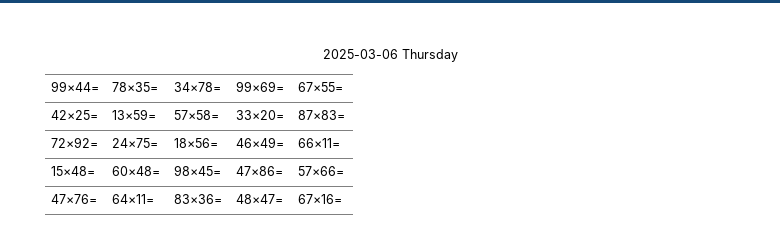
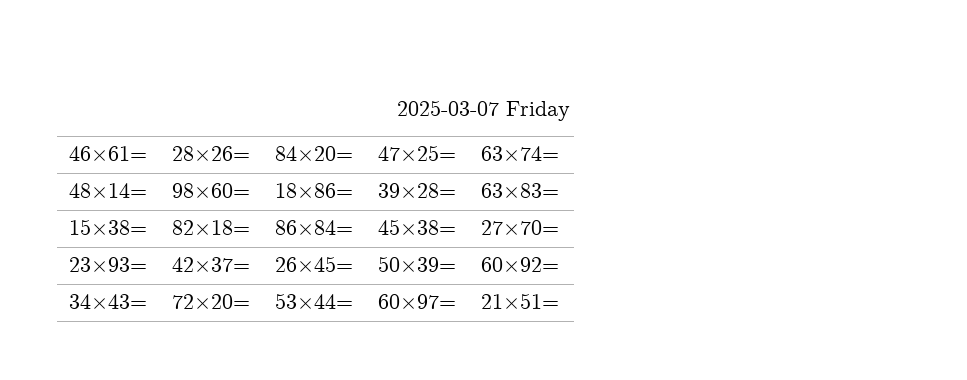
[322,49,458,62] [51,81,100,92] [112,82,159,92] [174,82,222,92] [236,81,285,92] [298,82,344,92] [51,110,99,120] [112,109,157,120] [174,110,220,120] [236,110,285,120] [298,110,346,120] [51,137,99,148] [112,138,159,148] [174,138,219,148] [236,137,285,148] [298,138,341,148] [51,166,96,176] [112,166,161,176] [174,165,222,176] [236,166,284,176] [298,166,345,176] [51,194,98,204] [112,194,155,204] [174,194,223,204] [236,194,284,204] [298,194,343,204] 2025-03-06 Thursday // 99×44= | 78×35= | 34×78= | 99×69= | 67×55= // 42×25= | 13×59= | 57×58= | 33×20= | 87×83= // 72×92= | 24×75= | 18×56= | 46×49= | 66×11= // 15×48= | 60×48= | 98×45= | 47×86= | 57×66= // 47×76= | 64×11= | 83×36= | 48×47= | 67×16= -> [397,100,570,121] [69,146,148,161] [172,146,251,161] [275,146,354,161] [378,145,457,161] [481,146,560,161] [69,183,148,198] [172,183,251,198] [275,183,354,198] [378,183,457,198] [481,183,560,198] [69,219,148,235] [172,220,251,235] [275,220,354,235] [378,219,457,235] [481,220,560,235] [69,257,148,272] [172,257,251,272] [275,256,354,272] [378,256,457,272] [481,257,560,272] [69,294,148,309] [172,294,251,309] [275,293,354,309] [378,294,457,309] [481,293,560,309] 2025-03-07 Friday // 46×61= | 28×26= | 84×20= | 47×25= | 63×74= // 48×14= | 98×60= | 18×86= | 39×28= | 63×83= // 15×38= | 82×18= | 86×84= | 45×38= | 27×70= // 23×93= | 42×37= | 26×45= | 50×39= | 60×92= // 34×43= | 72×20= | 53×44= | 60×97= | 21×51=

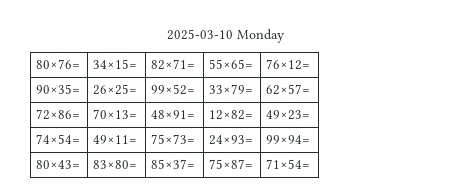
[397,100,570,121] [69,146,148,161] [172,146,251,161] [275,146,354,161] [378,145,457,161] [481,146,560,161] [69,183,148,198] [172,183,251,198] [275,183,354,198] [378,183,457,198] [481,183,560,198] [69,219,148,235] [172,220,251,235] [275,220,354,235] [378,219,457,235] [481,220,560,235] [69,257,148,272] [172,257,251,272] [275,256,354,272] [378,256,457,272] [481,257,560,272] [69,294,148,309] [172,294,251,309] [275,293,354,309] [378,294,457,309] [481,293,560,309] 2025-03-07 Friday // 46×61= | 28×26= | 84×20= | 47×25= | 63×74= // 48×14= | 98×60= | 18×86= | 39×28= | 63×83= // 15×38= | 82×18= | 86×84= | 45×38= | 27×70= // 23×93= | 42×37= | 26×45= | 50×39= | 60×92= // 34×43= | 72×20= | 53×44= | 60×97= | 21×51= -> [166,29,285,43] [36,59,81,69] [93,59,138,69] [151,59,196,70] [209,59,254,69] [266,59,311,70] [36,84,81,94] [93,84,138,95] [151,84,196,95] [209,84,254,94] [266,84,311,95] [36,109,81,120] [93,109,138,119] [151,110,196,119] [209,110,254,120] [266,110,311,120] [36,134,81,144] [93,135,138,144] [151,134,196,144] [209,135,254,145] [266,135,311,144] [36,160,81,169] [93,160,138,169] [151,159,196,169] [209,159,254,169] [266,159,311,169] 2025-03-10 Monday // 80×76= | 34×15= | 82×71= | 55×65= | 76×12= // 90×35= | 26×25= | 99×52= | 33×79= | 62×57= // 72×86= | 70×13= | 48×91= | 12×82= | 49×23= // 74×54= | 49×11= | 75×73= | 24×93= | 99×94= // 80×43= | 83×80= | 85×37= | 75×87= | 71×54=

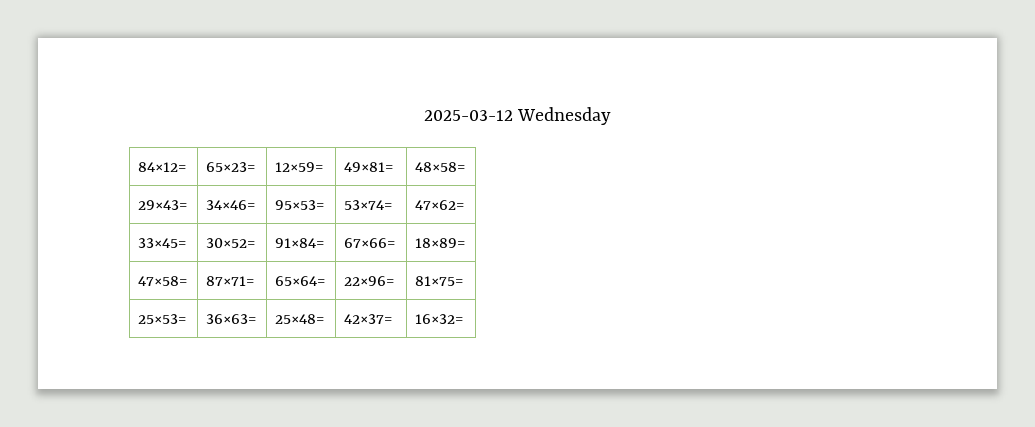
[166,29,285,43] [36,59,81,69] [93,59,138,69] [151,59,196,70] [209,59,254,69] [266,59,311,70] [36,84,81,94] [93,84,138,95] [151,84,196,95] [209,84,254,94] [266,84,311,95] [36,109,81,120] [93,109,138,119] [151,110,196,119] [209,110,254,120] [266,110,311,120] [36,134,81,144] [93,135,138,144] [151,134,196,144] [209,135,254,145] [266,135,311,144] [36,160,81,169] [93,160,138,169] [151,159,196,169] [209,159,254,169] [266,159,311,169] 2025-03-10 Monday // 80×76= | 34×15= | 82×71= | 55×65= | 76×12= // 90×35= | 26×25= | 99×52= | 33×79= | 62×57= // 72×86= | 70×13= | 48×91= | 12×82= | 49×23= // 74×54= | 49×11= | 75×73= | 24×93= | 99×94= // 80×43= | 83×80= | 85×37= | 75×87= | 71×54= -> [423,107,612,125] [138,162,187,172] [206,162,256,172] [275,162,324,172] [344,162,394,172] [415,162,466,172] [138,200,188,210] [206,200,256,210] [275,200,325,210] [344,200,393,210] [415,200,465,210] [138,238,187,248] [206,238,256,248] [275,238,325,248] [344,238,396,248] [415,238,466,248] [138,276,188,286] [206,276,255,286] [275,276,326,286] [344,276,395,286] [415,276,464,286] [138,314,187,324] [206,314,257,324] [275,314,325,324] [344,314,393,324] [415,314,464,324] 2025-03-12 Wednesday // 84×12= | 65×23= | 12×59= | 49×81= | 48×58= // 29×43= | 34×46= | 95×53= | 53×74= | 47×62= // 33×45= | 30×52= | 91×84= | 67×66= | 18×89= // 47×58= | 87×71= | 65×64= | 22×96= | 81×75= // 25×53= | 36×63= | 25×48= | 42×37= | 16×32=

